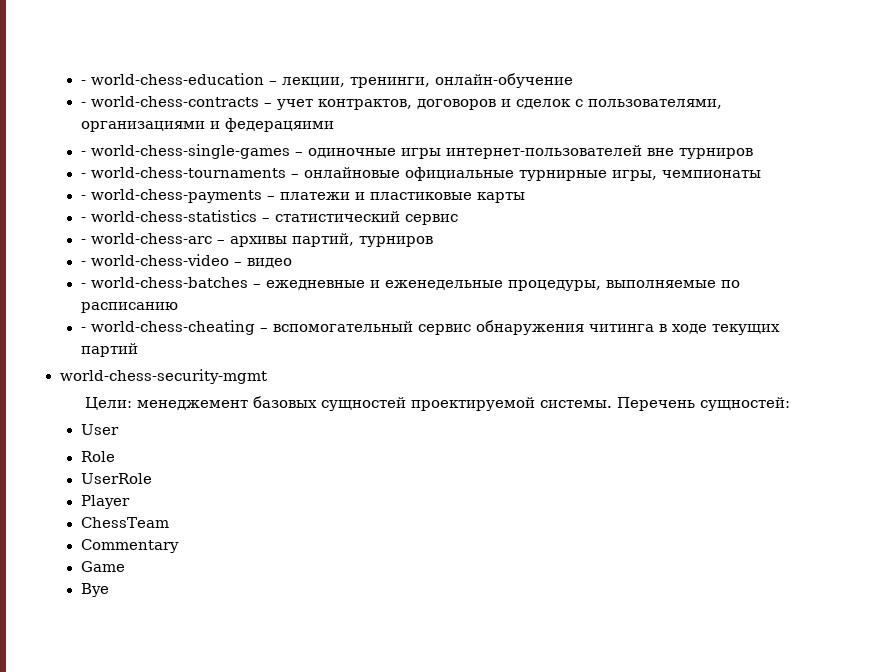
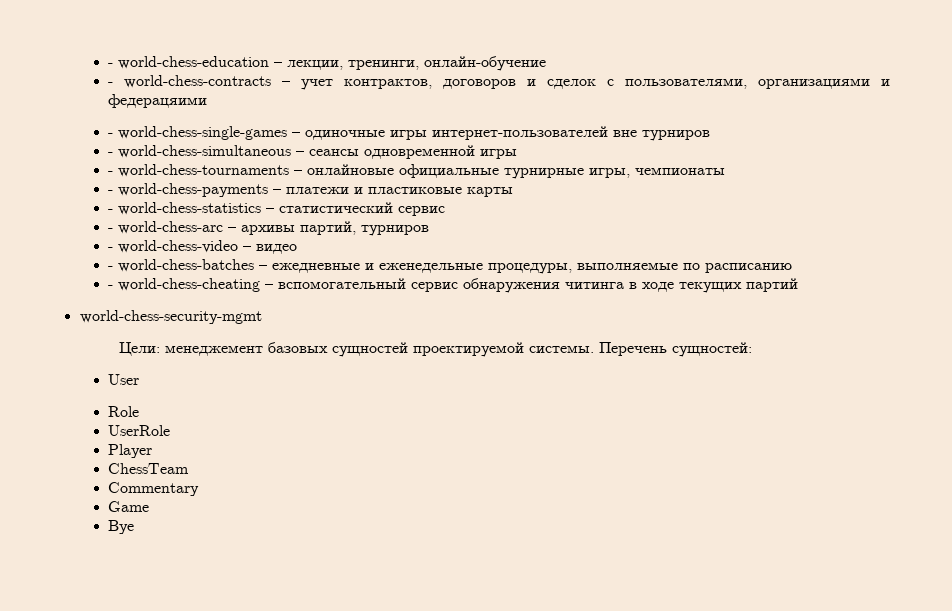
(753, 153) none -> [108,145,518,159] // - world-chess-simultaneous – сеансы одновременной игры

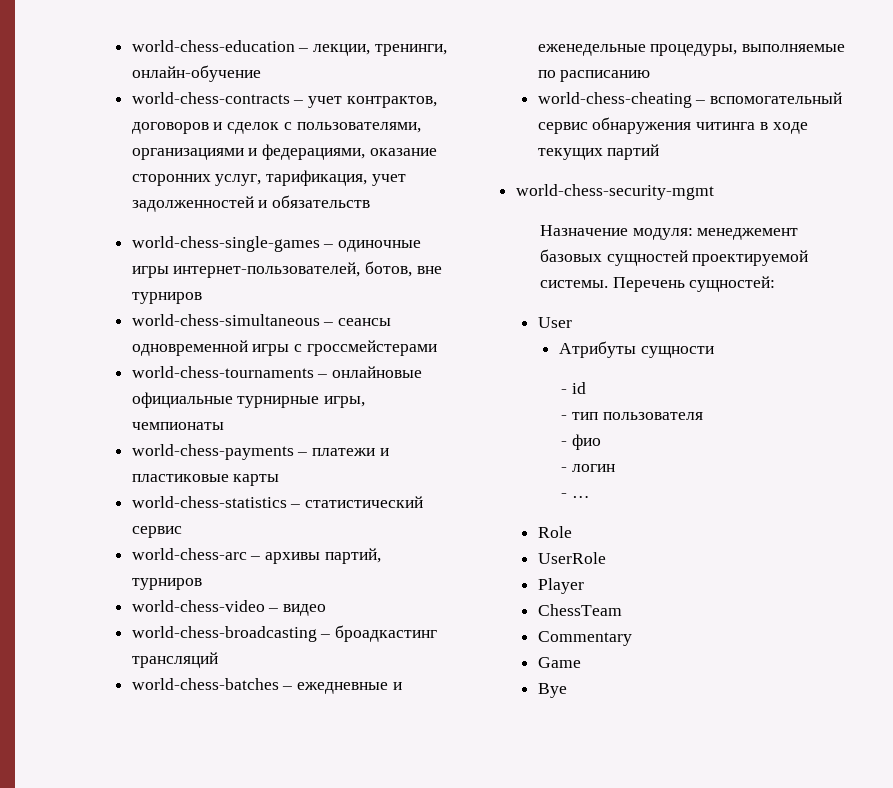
[108,63,114,67] - -> (131, 46) none
[108,82,114,86] - -> (261, 73) none
[108,94,208,108] [108,133,114,137] федерацяими // - -> [262,144,437,160] [131,170,406,186] [131,195,371,212] федерациями, оказание сторонних услуг, тарификация, учет задолженностей и обязательств //
[432,126,609,140] интернет-пользователей -> [173,261,413,278] интернет-пользователей, ботов,
[108,152,114,156] - -> (202, 298) none
[108,171,114,175] // - -> [294,340,437,356] с гроссмейстерами //
[108,190,114,194] - -> (224, 426) none
[108,209,114,213] - -> (280, 480) none
[108,228,114,232] - -> (182, 532) none
[108,247,114,251] - -> (202, 584) none
[108,266,114,270] - -> [131,625,438,642] [131,652,218,668] world-chess-broadcasting – броадкастинг трансляций //
[108,285,114,289] - -> (651, 76) none
[119,342,161,356] Цели: -> [539,225,693,240] Назначение модуля:
(140, 379) none -> [559,341,714,358] [561,382,587,394] [561,412,703,420] [561,434,602,450] [561,464,616,472] [561,493,591,498] // Атрибуты сущности // - id // - тип пользователя // - фио // - логин // - …

